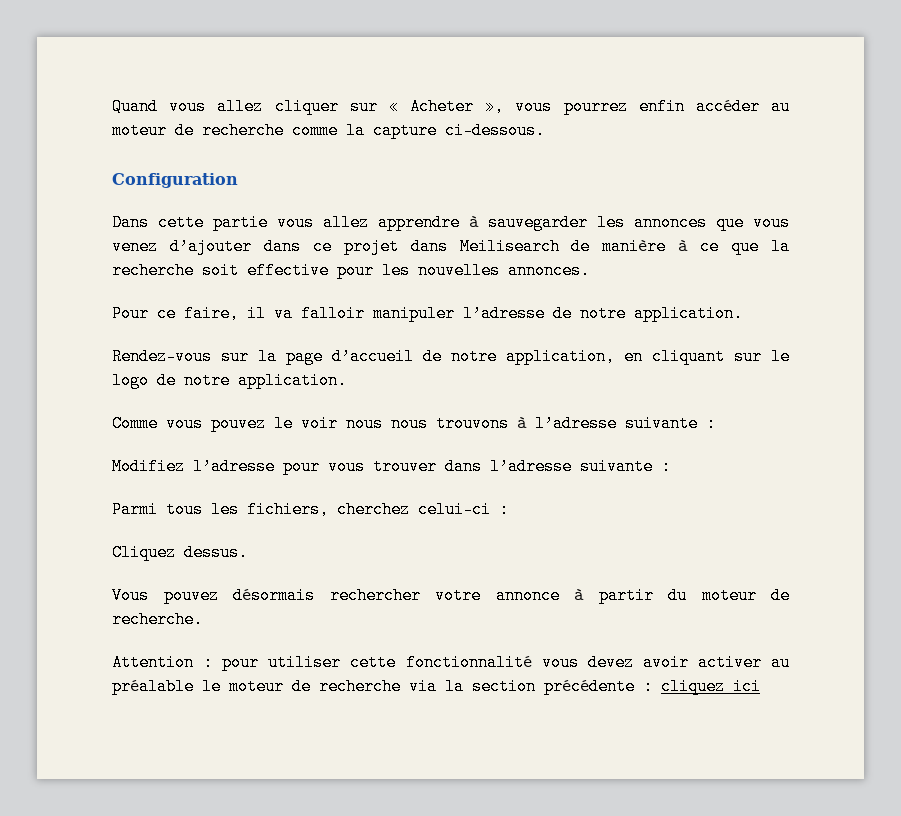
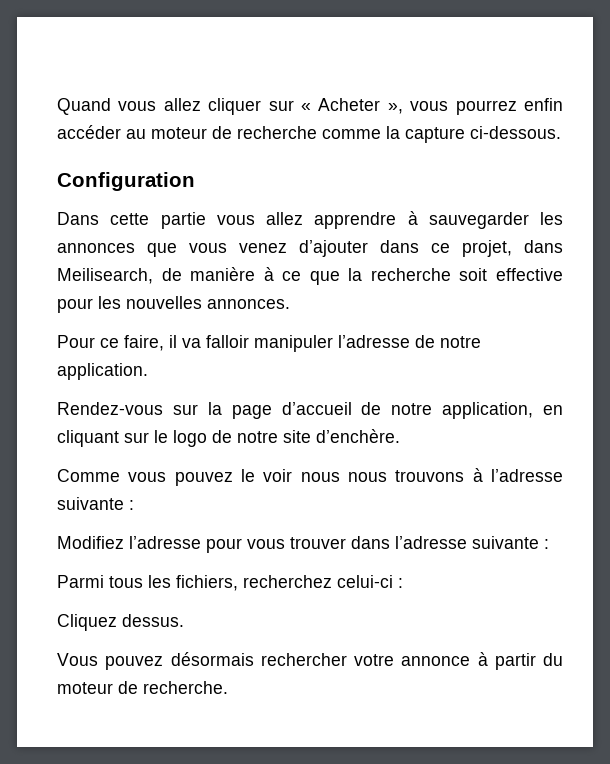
[343,238,560,255] projet dans Meilisearch -> [462,240,563,257] [57,268,153,284] projet, dans Meilisearch,
[238,372,347,389] application. -> [283,429,400,443] site d’enchère.
[337,501,410,518] cherchez -> [243,575,332,588] recherchez
[112,654,791,671] [112,678,761,695] // Attention : pour utiliser cette fonctionnalité vous devez avoir activer au préalable le moteur de recherche via la section précédente : cliquez ici -> (228, 687) none

